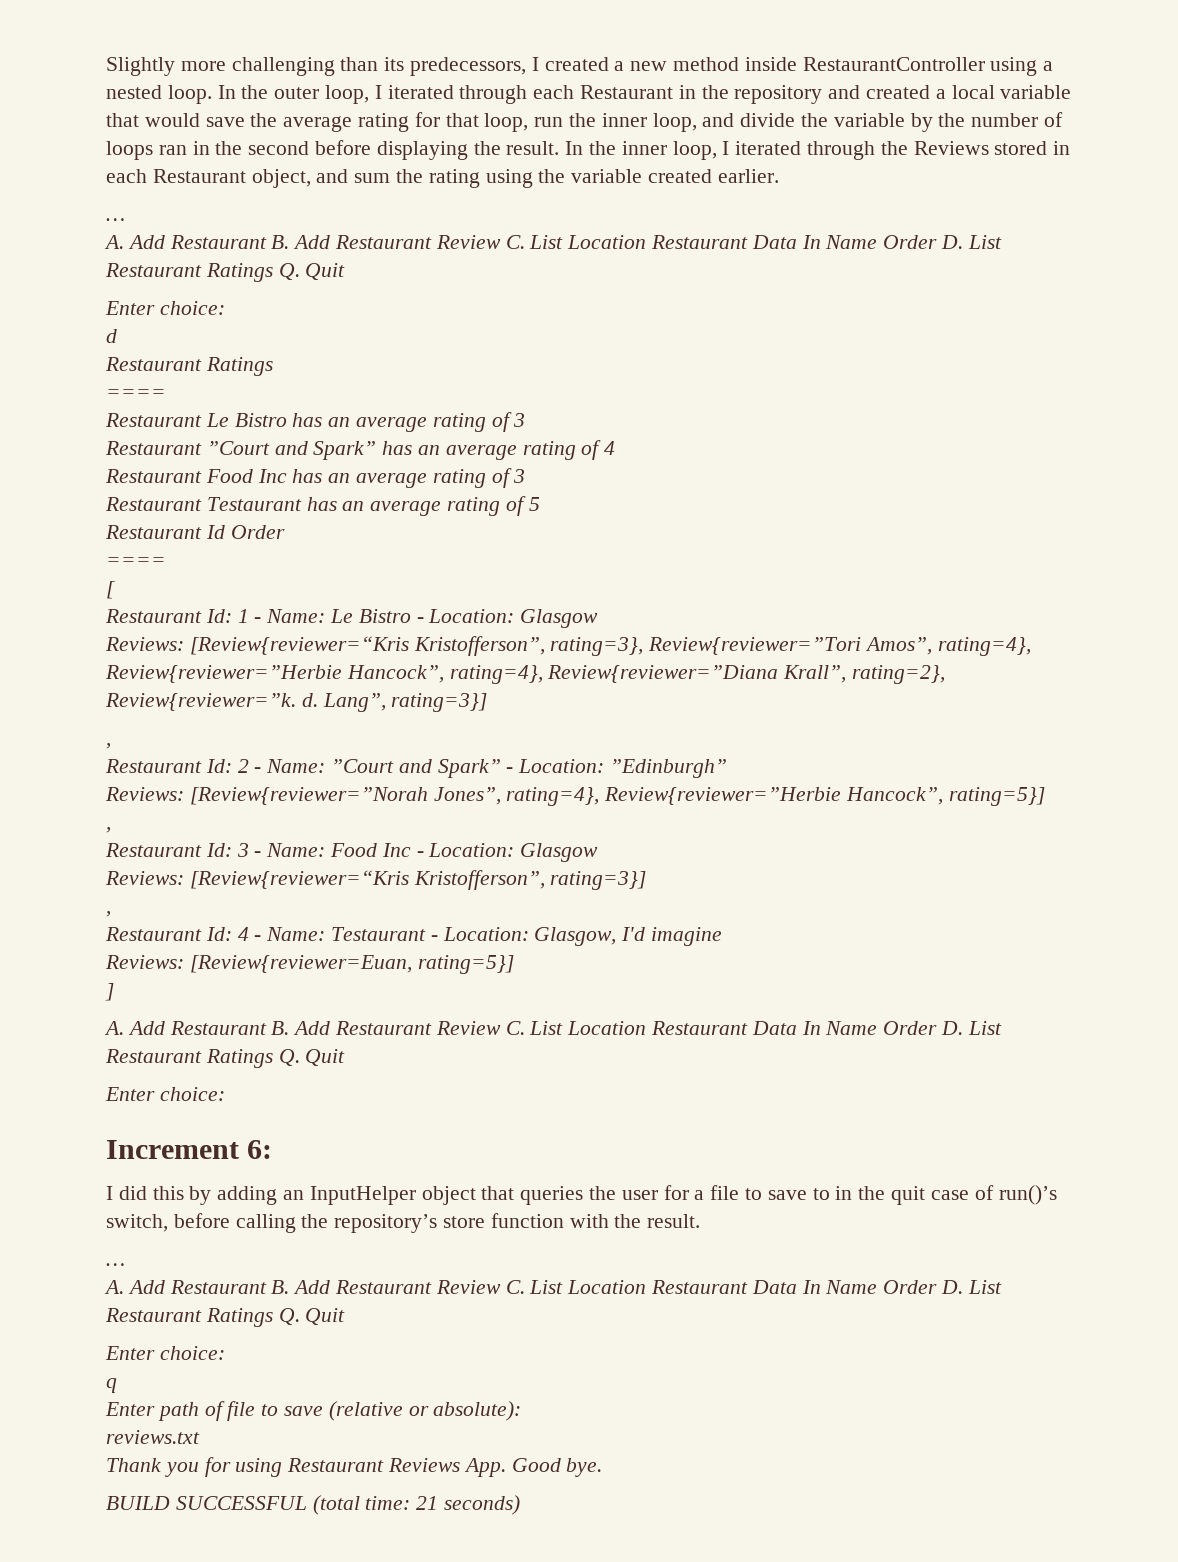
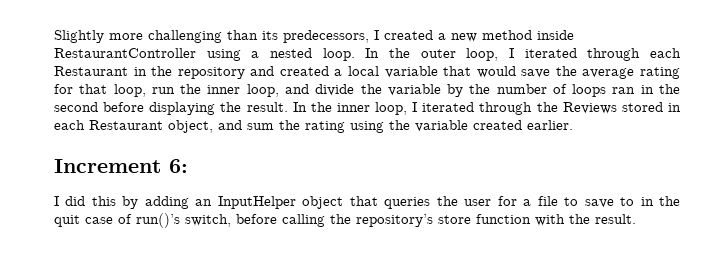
[106,218,125,221] [104,235,1002,249] [105,263,346,282] [105,301,225,315] [106,329,117,343] [105,357,273,376] [106,389,166,399] [105,412,526,432] [105,440,616,460] [105,468,526,488] [105,496,540,516] [105,525,285,539] [106,557,166,567] [106,581,116,599] [105,609,599,628] [105,636,1031,656] [105,665,946,684] [105,693,488,712] [106,743,111,749] [105,759,728,778] [105,787,1045,806] [106,827,111,833] [105,843,599,862] [105,870,647,890] [106,911,111,917] [105,927,723,946] [105,955,514,974] [105,983,114,1001] [104,1021,1002,1035] [105,1049,346,1068] [105,1087,225,1101] // … // A. Add Restaurant B. Add Restaurant Review C. List Location Restaurant Data In Name Order D. List Restaurant Ratings Q. Quit // Enter choice: // d // Restaurant Ratings // ==== // Restaurant Le Bistro has an average rating of 3 // Restaurant ”Court and Spark” has an average rating of 4 // Restaurant Food Inc has an average rating of 3 // Restaurant Testaurant has an average rating of 5 // Restaurant Id Order // ==== // [ // Restaurant Id: 1 - Name: Le Bistro - Location: Glasgow // Reviews: [Review{reviewer=“Kris Kristofferson”, rating=3}, Review{reviewer=”Tori Amos”, rating=4}, Review{reviewer=”Herbie Hancock”, rating=4}, Review{reviewer=”Diana Krall”, rating=2}, Review{reviewer=”k. d. Lang”, rating=3}] // , // Restaurant Id: 2 - Name: ”Court and Spark” - Location: ”Edinburgh” // Reviews: [Review{reviewer=”Norah Jones”, rating=4}, Review{reviewer=”Herbie Hancock”, rating=5}] // , // Restaurant Id: 3 - Name: Food Inc - Location: Glasgow // Reviews: [Review{reviewer=“Kris Kristofferson”, rating=3}] // , // Restaurant Id: 4 - Name: Testaurant - Location: Glasgow, I'd imagine // Reviews: [Review{reviewer=Euan, rating=5}] // ] // A. Add Restaurant B. Add Restaurant Review C. List Location Restaurant Data In Name Order D. List Restaurant Ratings Q. Quit // Enter choice: -> (573, 125) none
[106,1263,125,1266] [104,1280,1002,1294] [105,1308,346,1327] [105,1346,225,1360] [106,1378,117,1393] [105,1401,522,1421] [106,1430,200,1444] [106,1457,603,1477] [106,1495,521,1515] // … // A. Add Restaurant B. Add Restaurant Review C. List Location Restaurant Data In Name Order D. List Restaurant Ratings Q. Quit // Enter choice: // q // Enter path of file to save (relative or absolute): // reviews.txt // Thank you for using Restaurant Reviews App. Good bye. // BUILD SUCCESSFUL (total time: 21 seconds) -> (636, 219) none

